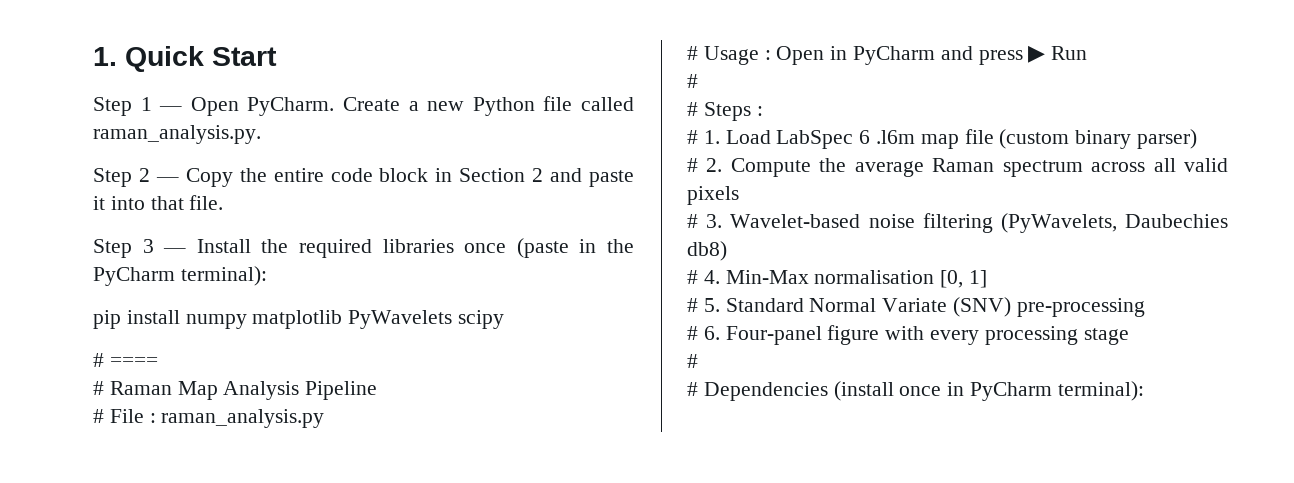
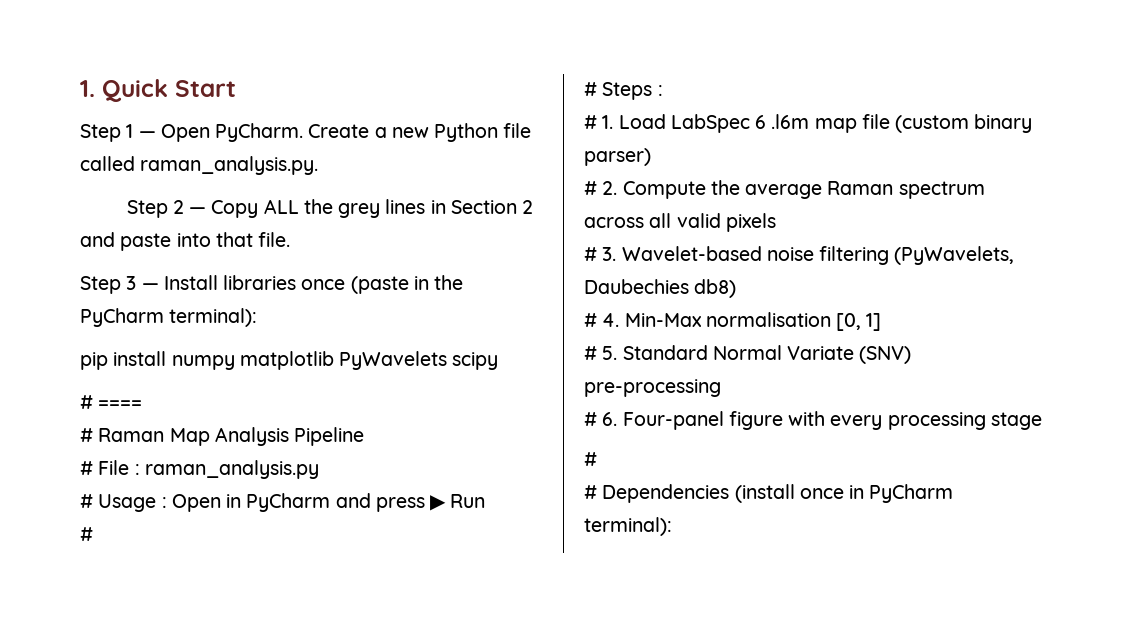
[239,168,429,182] the entire code block -> [263,199,426,218] ALL the grey lines
[93,196,105,210] it -> (172, 242) none
[261,239,372,258] the required -> (218, 282) none

